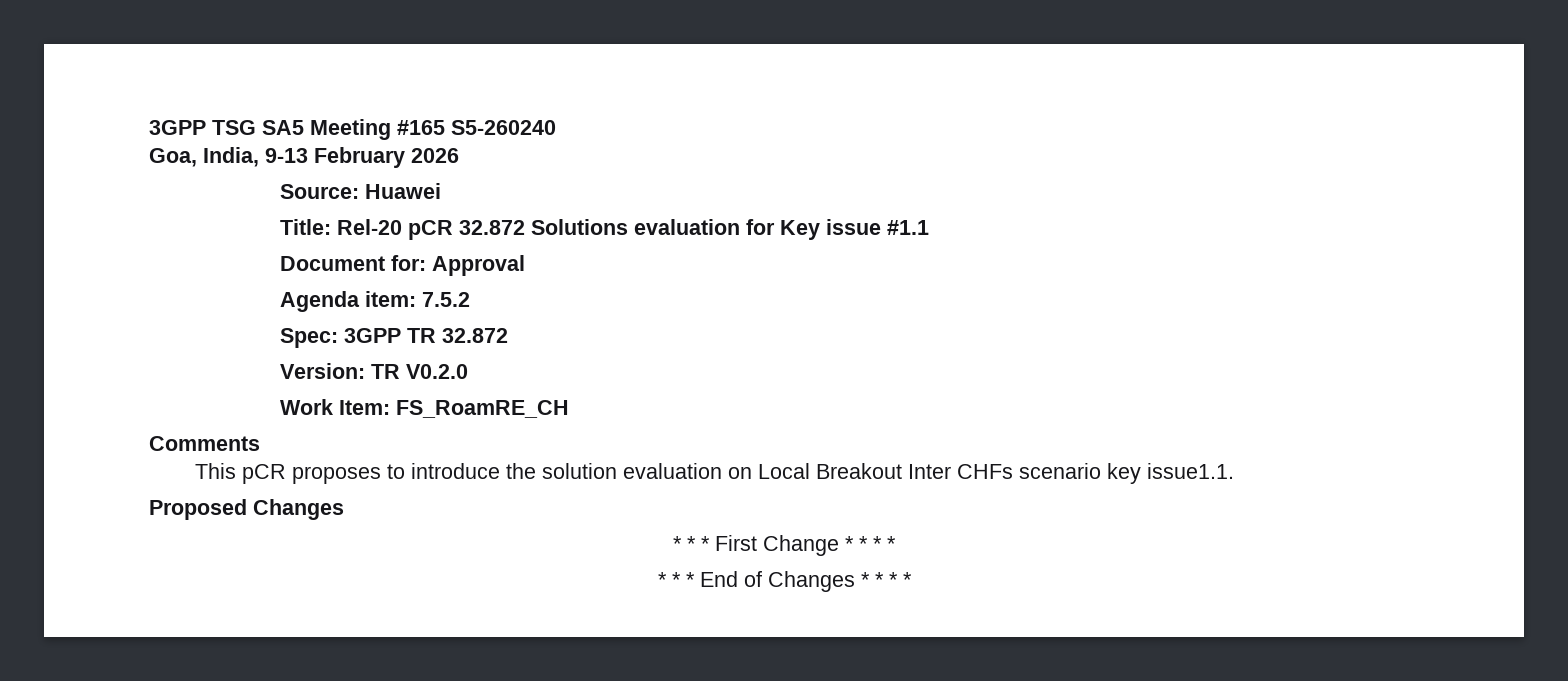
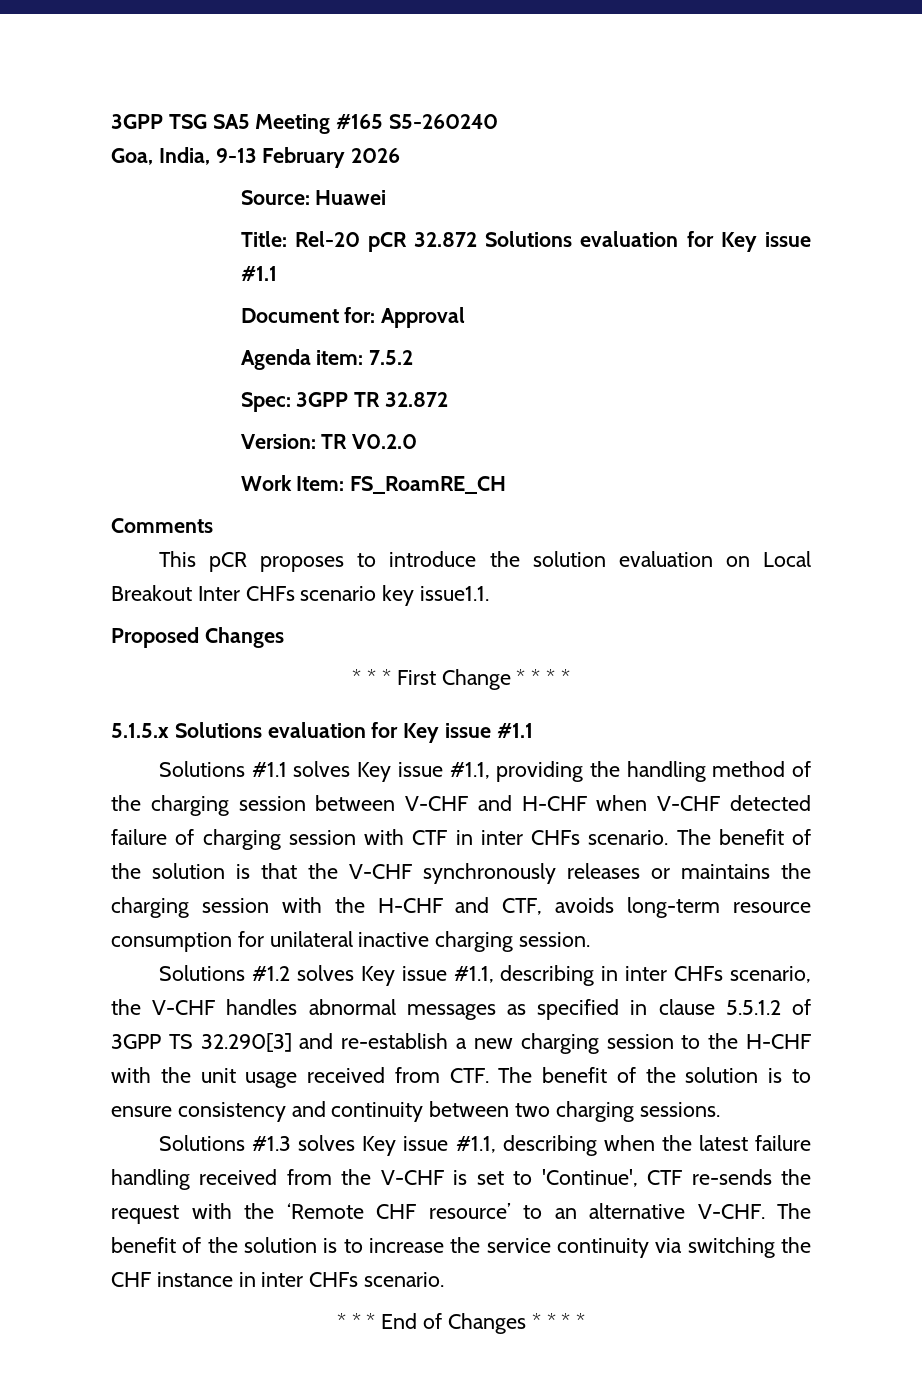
(896, 543) none -> [111,722,533,743] [159,761,811,782] [111,795,811,816] [111,829,811,850] [111,863,811,884] [111,897,811,918] [111,931,591,952] [159,965,811,986] [111,999,812,1020] [111,1033,812,1054] [111,1067,811,1088] [111,1101,720,1122] [159,1135,812,1156] [111,1169,812,1190] [111,1203,811,1224] [111,1237,811,1258] [111,1272,445,1287] // 5.1.5.x Solutions evaluation for Key issue #1.1 // Solutions #1.1 solves Key issue #1.1, providing the handling method of the charging session between V-CHF and H-CHF when V-CHF detected failure of charging session with CTF in inter CHFs scenario. The benefit of the solution is that the V-CHF synchronously releases or maintains the charging session with the H-CHF and CTF, avoids long-term resource consumption for unilateral inactive charging session. // Solutions #1.2 solves Key issue #1.1, describing in inter CHFs scenario, the V-CHF handles abnormal messages as specified in clause 5.5.1.2 of 3GPP TS 32.290[3] and re-establish a new charging session to the H-CHF with the unit usage received from CTF. The benefit of the solution is to ensure consistency and continuity between two charging sessions. // Solutions #1.3 solves Key issue #1.1, describing when the latest failure handling received from the V-CHF is set to 'Continue', CTF re-sends the request with the ‘Remote CHF resource’ to an alternative V-CHF. The benefit of the solution is to increase the service continuity via switching the CHF instance in inter CHFs scenario.

